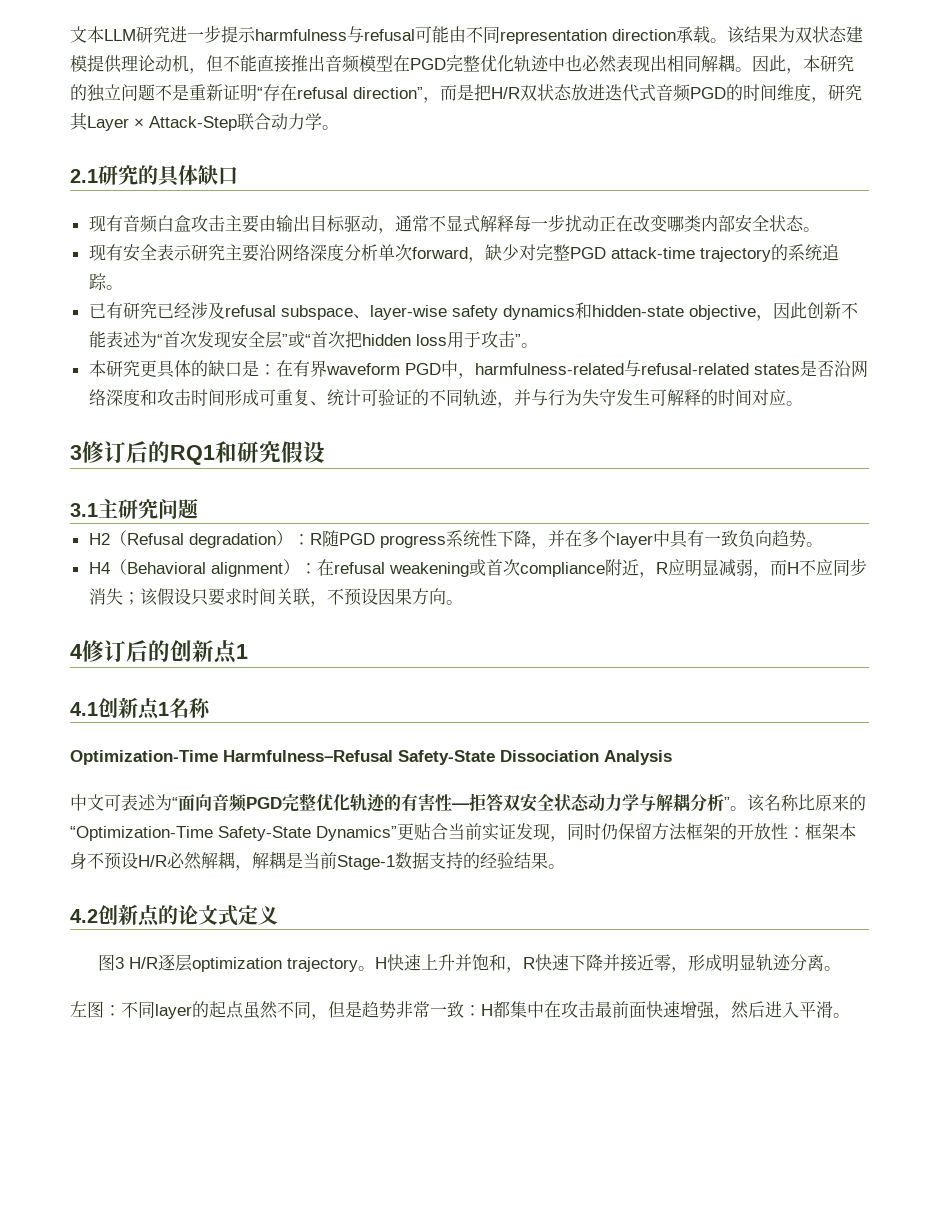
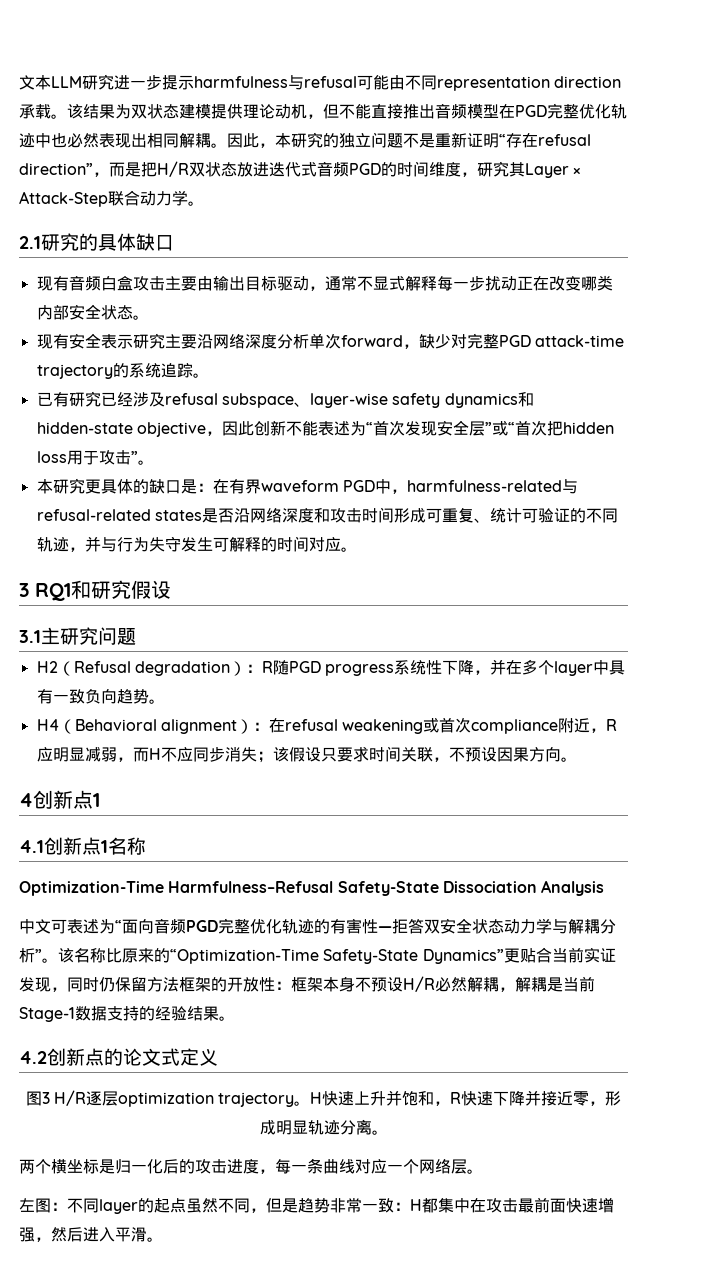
[82,441,170,463] 修订后的 -> (29, 590) none
[82,640,170,662] 修订后的 -> (33, 800) none
(841, 968) none -> [19,1158,483,1174] // 两个横坐标是归一化后的攻击进度，每一条曲线对应一个网络层。

